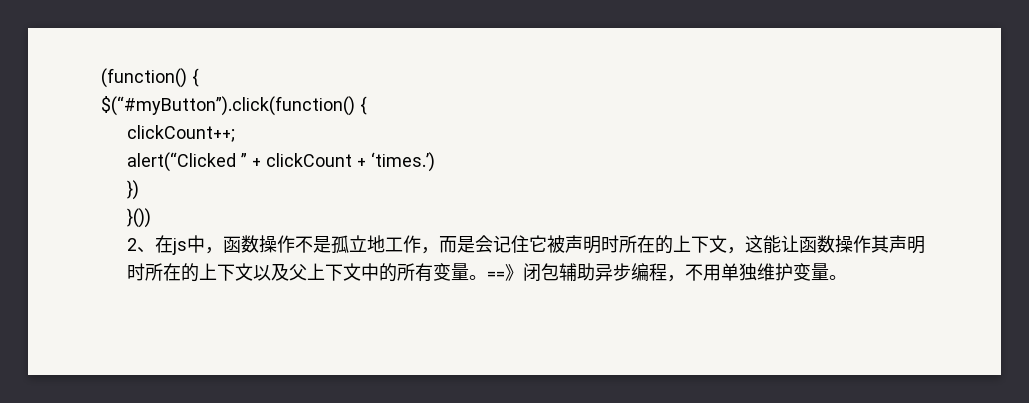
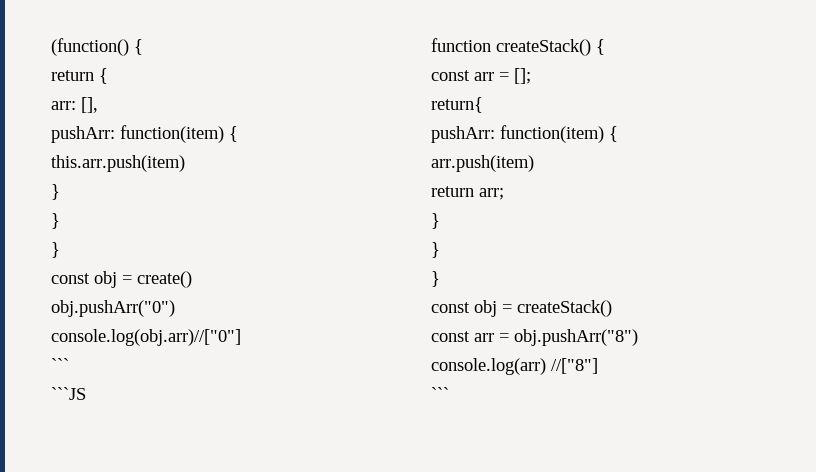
[101,96,367,116] [127,125,236,142] [127,152,436,172] [127,180,140,200] [127,208,152,228] [127,235,926,255] [127,263,848,282] $(“#myButton”).click(function() { // clickCount++; // alert(“Clicked ” + clickCount + ‘times.’) // }) // }()) // 2、在js中，函数操作不是孤立地工作，而是会记住它被声明时所在的上下文，这能让函数操作其声明时所在的上下文以及父上下文中的所有变量。==》闭包辅助异步编程，不用单独维护变量。 -> [51,68,108,84] [51,97,98,113] [51,125,238,143] [51,155,185,172] [51,184,60,200] [51,213,60,229] [51,242,60,258] [51,271,192,288] [51,300,175,317] [51,329,241,346] [51,358,69,371] [51,387,86,400] [431,38,605,56] [431,68,531,84] [431,97,483,113] [431,125,618,143] [431,155,534,172] [431,186,504,200] [431,213,440,229] [431,242,440,258] [431,271,440,287] [431,300,612,317] [431,329,638,346] [431,358,598,375] [431,387,449,400] return { // arr: [], // pushArr: function(item) { // this.arr.push(item) // } // } // } // const obj = create() // obj.pushArr("0") // console.log(obj.arr)//["0"] // ``` // ```JS // function createStack() { // const arr = []; // return{ // pushArr: function(item) { // arr.push(item) // return arr; // } // } // } // const obj = createStack() // const arr = obj.pushArr("8") // console.log(arr) //["8"] // ```

